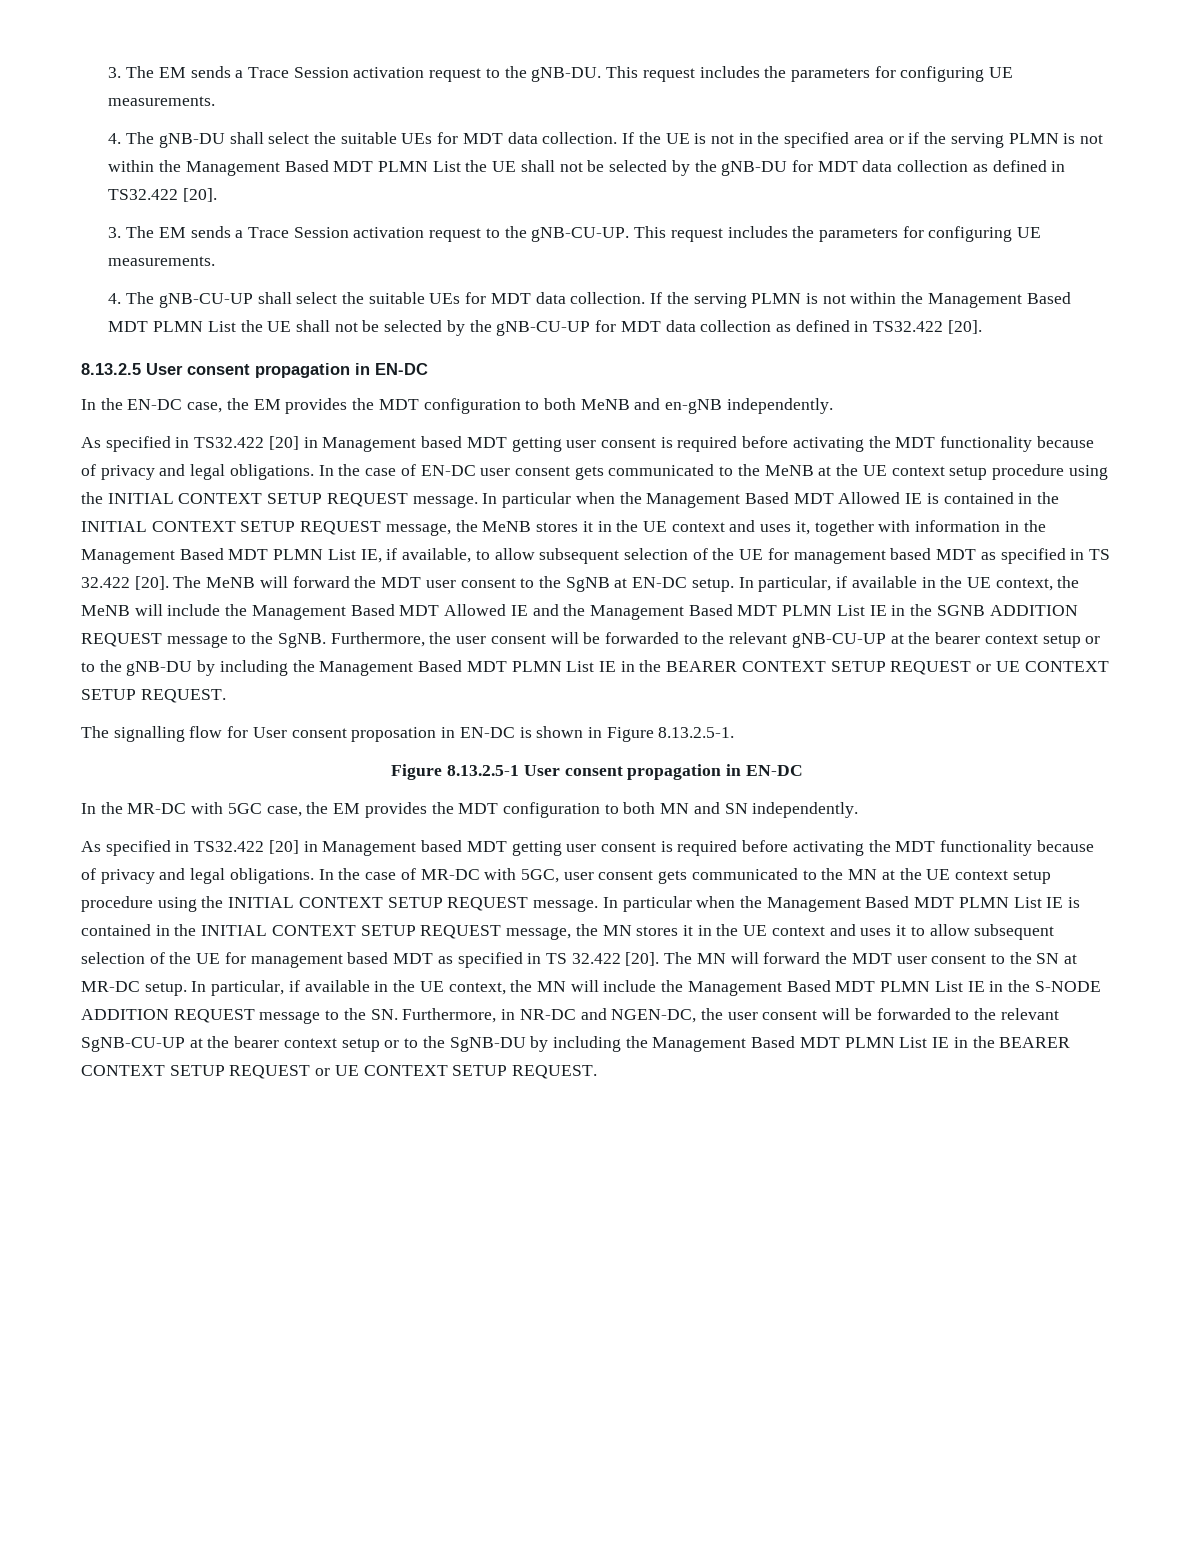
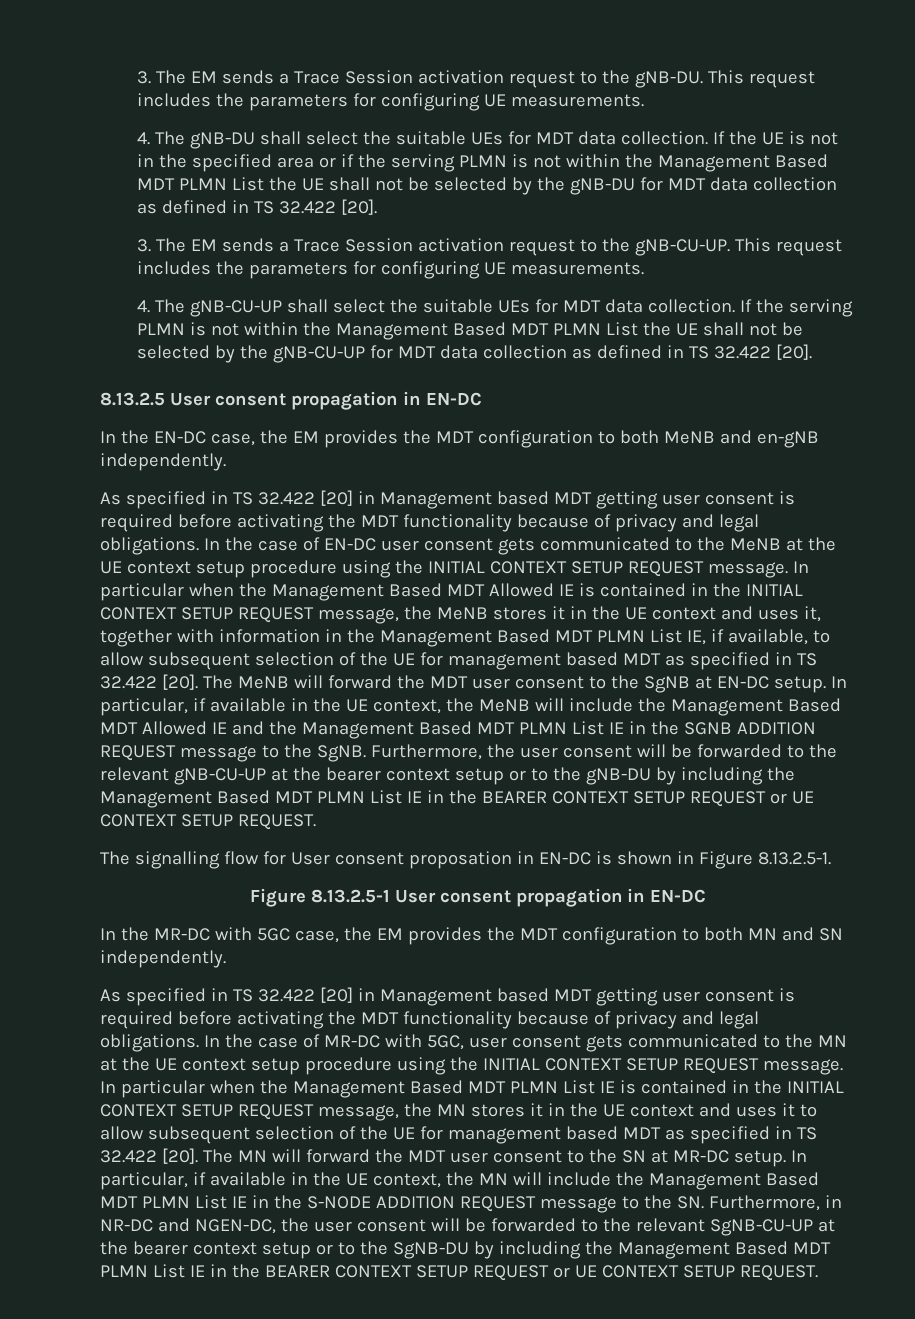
[108,189,179,200] TS32.422 -> [253,201,336,214] TS 32.422
[873,321,944,332] TS32.422 -> [688,346,771,359] TS 32.422
[194,437,265,448] TS32.422 -> [232,492,315,505] TS 32.422
[194,841,265,852] TS32.422 -> [232,989,315,1002] TS 32.422

